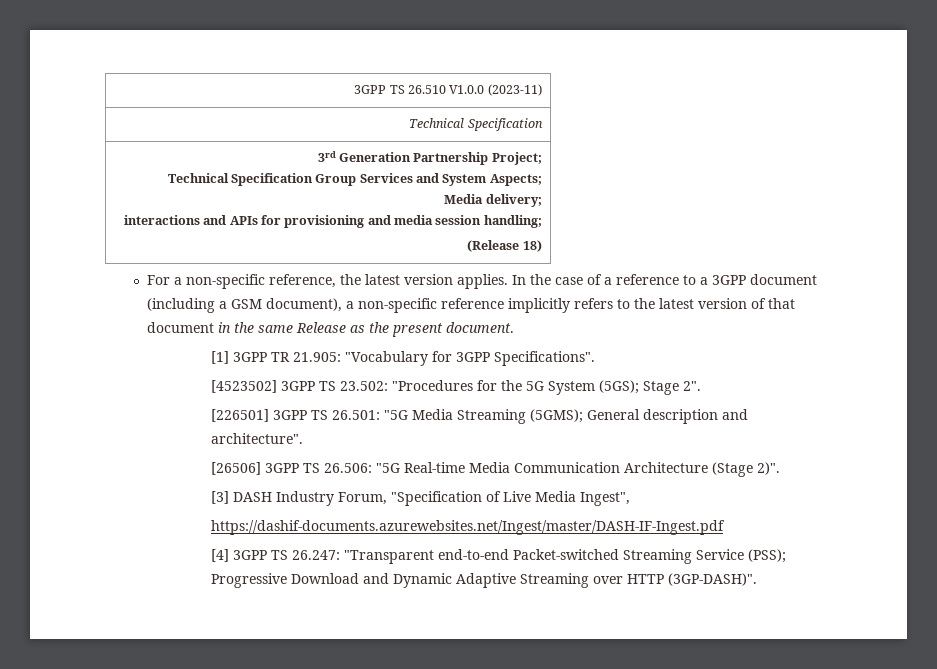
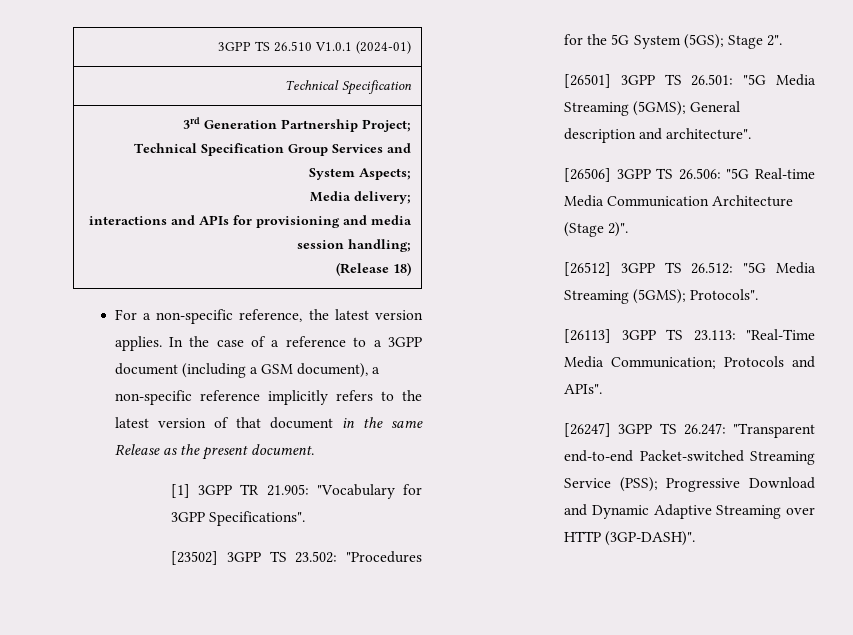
[449,84,542,96] V1.0.0 (2023-11) -> [314,41,411,54] V1.0.1 (2024-01)
[211,380,278,393] [4523502] -> [170,551,218,565] [23502]
[211,409,270,422] [226501] -> [563,74,611,88] [26501]
[211,491,631,506] [211,520,726,535] [211,549,230,562] [3] DASH Industry Forum, "Specification of Live Media Ingest", // https://dashif-documents.azurewebsites.net/Ingest/master/DASH-IF-Ingest.pdf // [4] -> [563,262,816,276] [563,289,759,304] [563,329,815,343] [563,356,815,369] [563,384,602,394] [563,423,611,437] [26512] 3GPP TS 26.512: "5G Media Streaming (5GMS); Protocols". // [26113] 3GPP TS 23.113: "Real-Time Media Communication; Protocols and APIs". // [26247]

